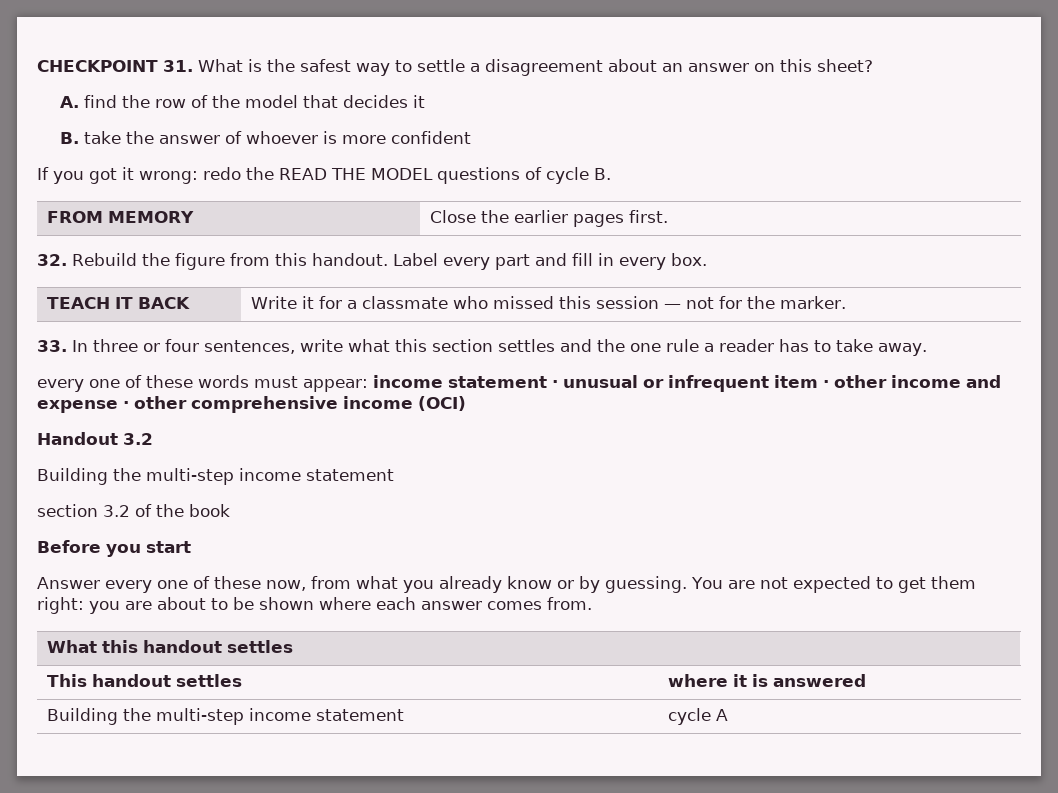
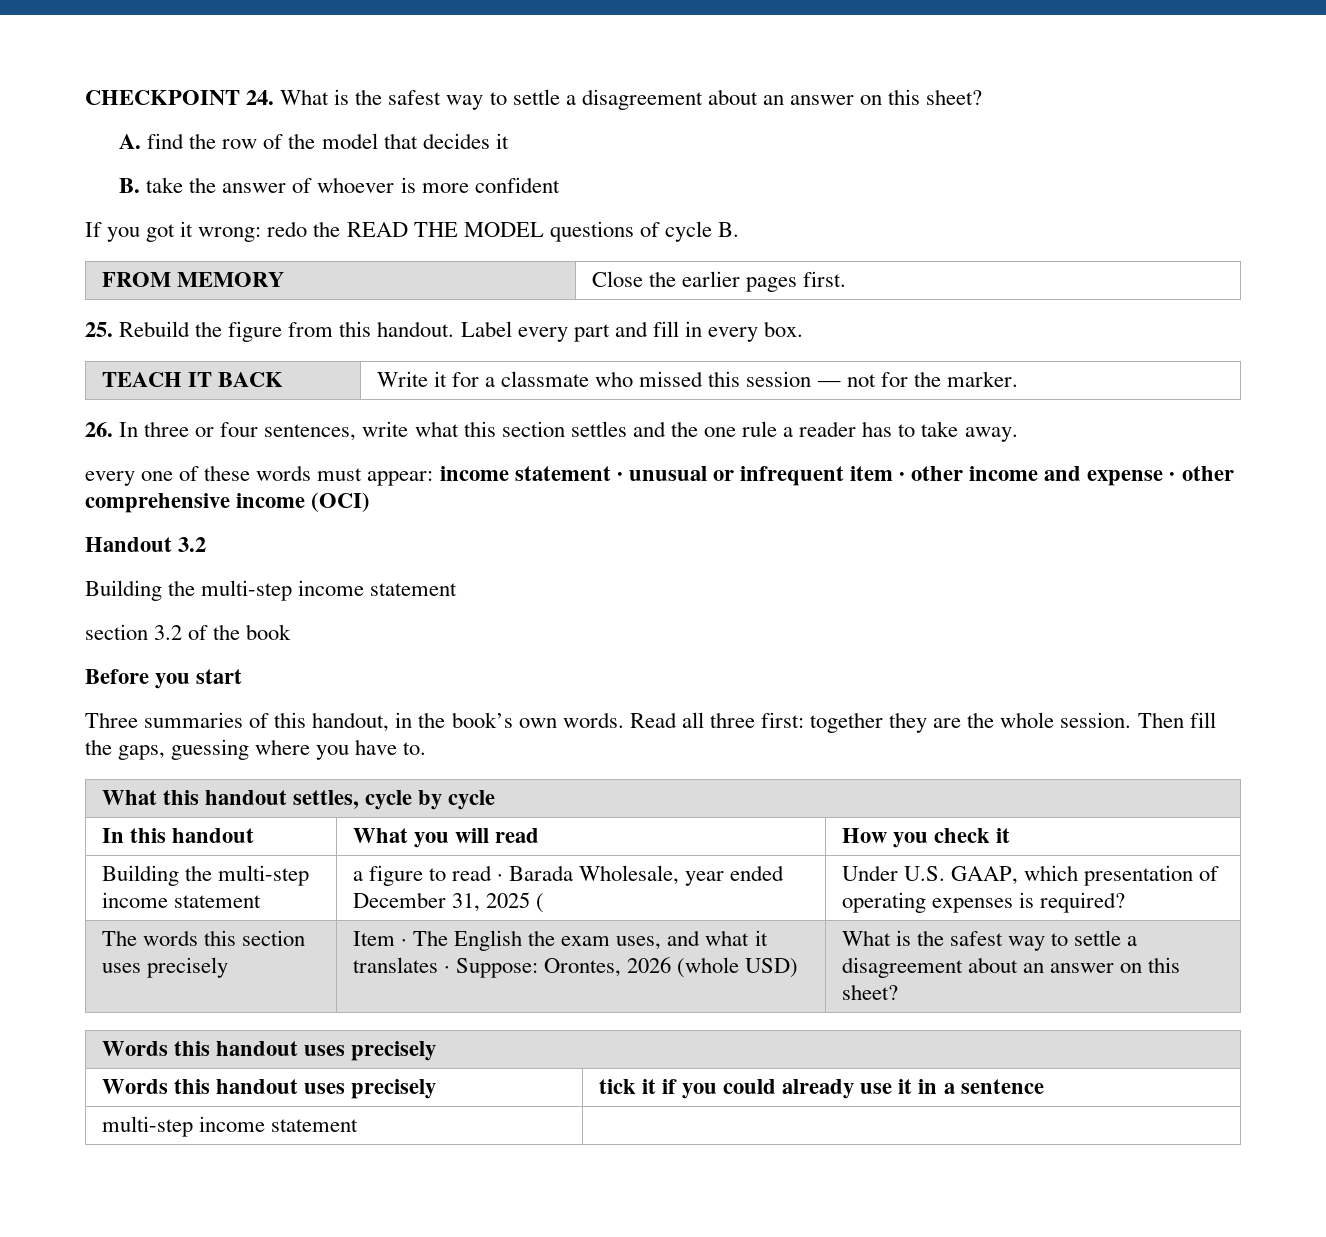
[163,60,193,72] 31. -> [246,90,275,105] 24.
[37,254,67,266] 32. -> [85,322,113,337] 25.
[37,340,67,352] 33. -> [85,422,113,437] 26.
[37,576,976,593] [37,597,592,614] [47,640,294,653] [47,674,243,687] [668,674,867,687] Answer every one of these now, from what you already know or by guessing. You are not expected to get them right: you are about to be shown where each answer comes from. // What this handout settles // This handout settles | where it is answered -> [85,712,1216,733] [85,739,427,760] [101,790,496,810] [101,828,254,843] [352,828,540,848] [841,828,1011,848] Three summaries of this handout, in the book’s own words. Read all three first: together they are the whole session. Then fill the gaps, guessing where you have to. // What this handout settles, cycle by cycle // In this handout | What you will read | How you check it
[668,708,729,725] cycle A -> [352,865,785,886] [352,892,545,913] [841,865,1220,886] [841,892,1126,913] [101,930,306,946] [101,957,228,978] [352,930,768,951] [352,957,799,978] [841,930,1138,951] [841,957,1181,978] [841,984,898,1000] [101,1041,437,1061] [101,1079,437,1099] [598,1079,1044,1099] [101,1116,358,1137] a figure to read · Barada Wholesale, year ended December 31, 2025 ( | Under U.S. GAAP, which presentation of operating expenses is required? // The words this section uses precisely | Item · The English the exam uses, and what it translates · Suppose: Orontes, 2026 (whole USD) | What is the safest way to settle a disagreement about an answer on this sheet? // Words this handout uses precisely // Words this handout uses precisely | tick it if you could already use it in a sentence // multi-step income statement |

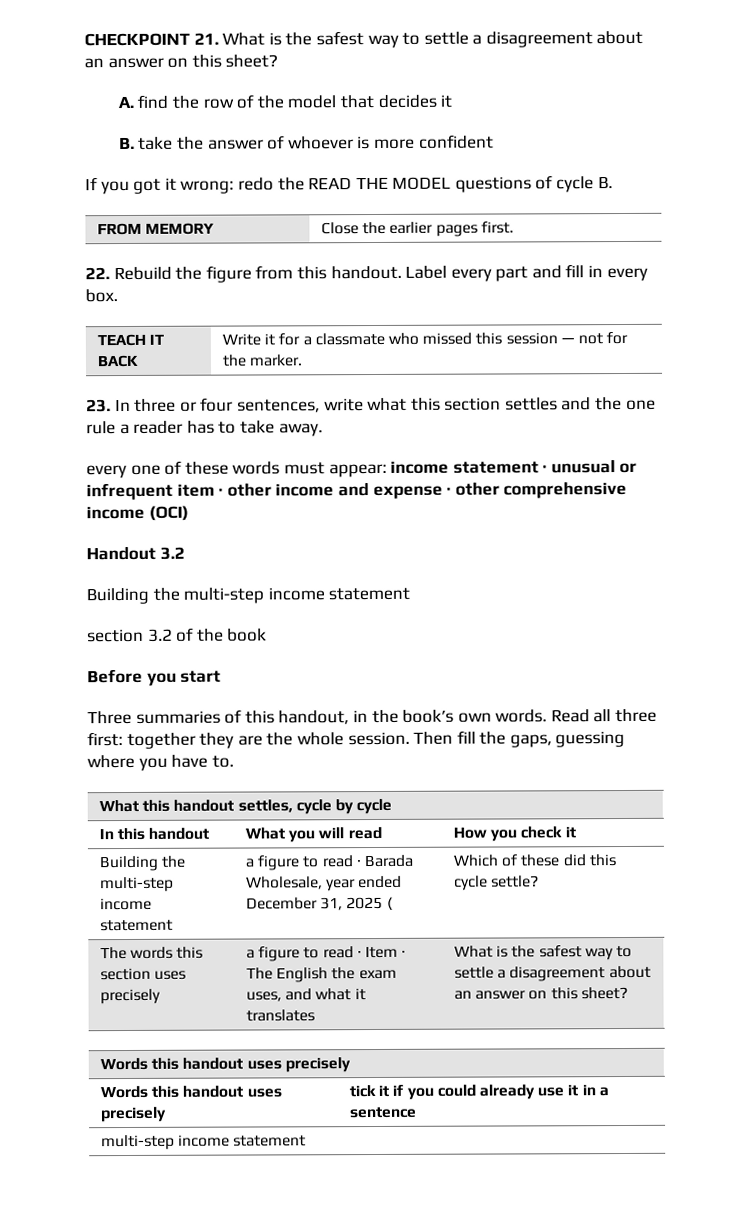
[246,90,275,105] 24. -> [193,32,219,45] 21.
[85,322,113,337] 25. -> [85,267,110,280] 22.
[85,422,113,437] 26. -> [86,399,111,413] 23.
[841,865,1220,886] [841,892,1126,913] Under U.S. GAAP, which presentation of operating expenses is required? -> [453,854,617,867] [454,875,540,891] Which of these did this cycle settle?
(228, 967) none -> [246,946,362,962] a figure to read ·
[443,957,799,978] · Suppose: Orontes, 2026 (whole USD) -> (316, 1015) none

